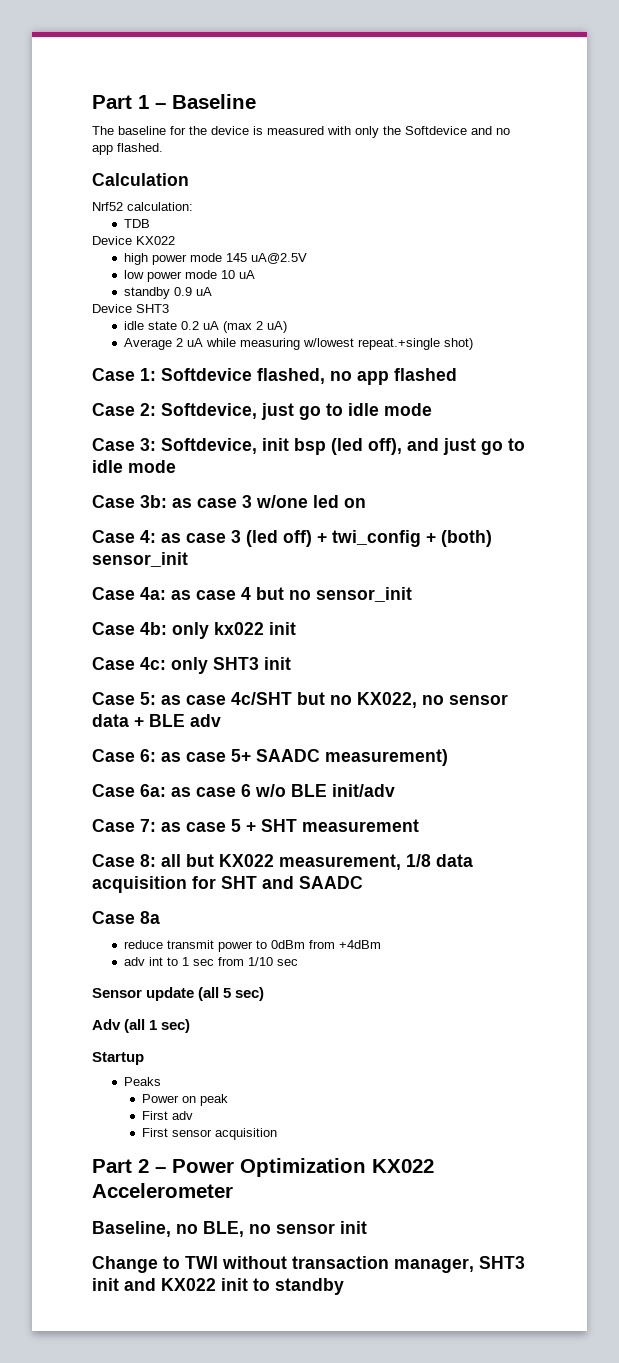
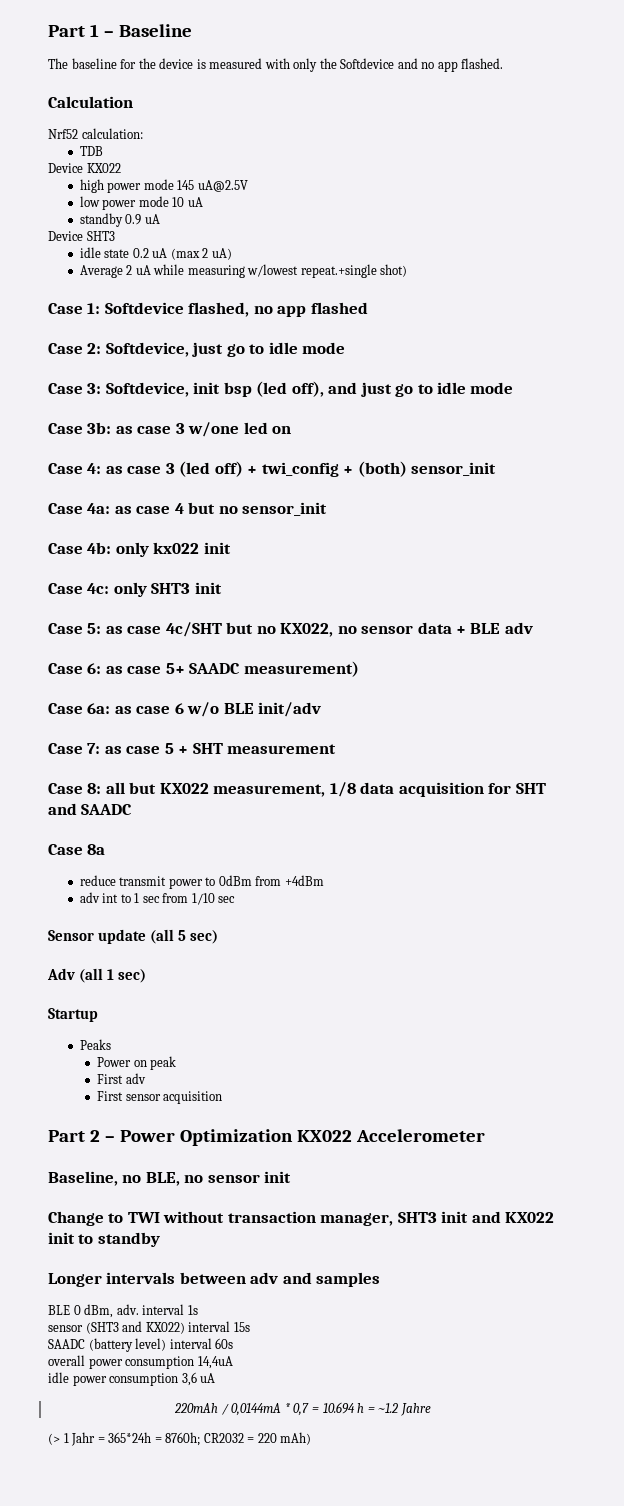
(344, 1286) none -> [48,1272,381,1287] [48,1304,198,1318] [48,1321,250,1334] [48,1338,234,1352] [48,1355,233,1369] [48,1372,216,1386] [174,1402,431,1416] [48,1432,312,1446] // Longer intervals between adv and samples // BLE 0 dBm, adv. interval 1s // sensor (SHT3 and KX022) interval 15s // SAADC (battery level) interval 60s // overall power consumption 14,4uA // idle power consumption 3,6 uA // 220mAh / 0,0144mA * 0,7 = 10.694 h = ~1.2 Jahre // (> 1 Jahr = 365*24h = 8760h; CR2032 = 220 mAh)

